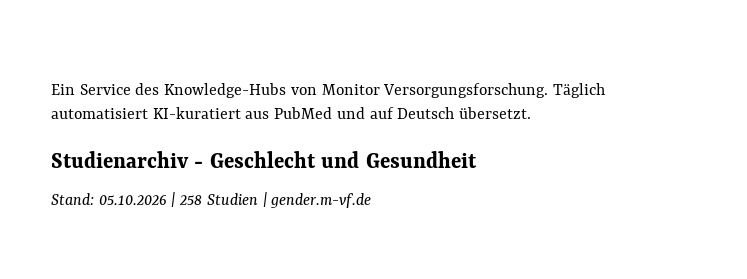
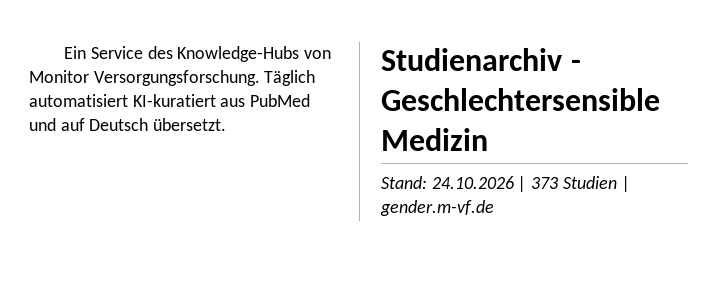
[209,151,477,168] [51,192,203,207] Geschlecht und Gesundheit // Stand: 05.10.2026 | 258 -> [381,88,660,111] [381,128,488,151] [381,176,559,192] Geschlechtersensible Medizin // Stand: 24.10.2026 | 373

